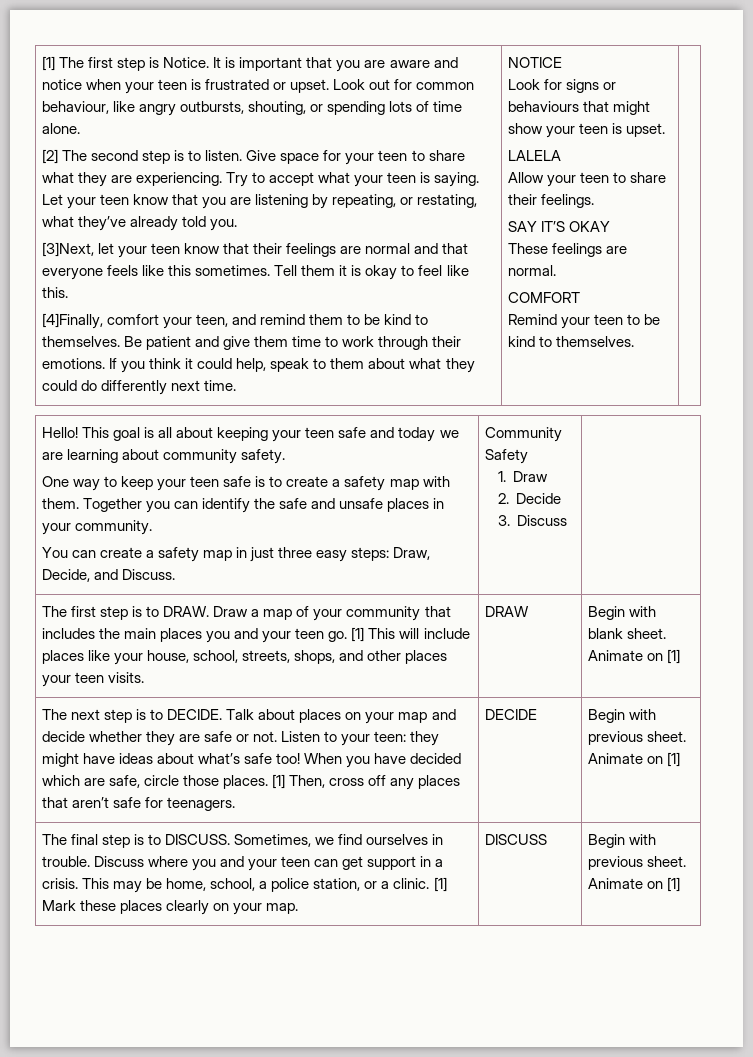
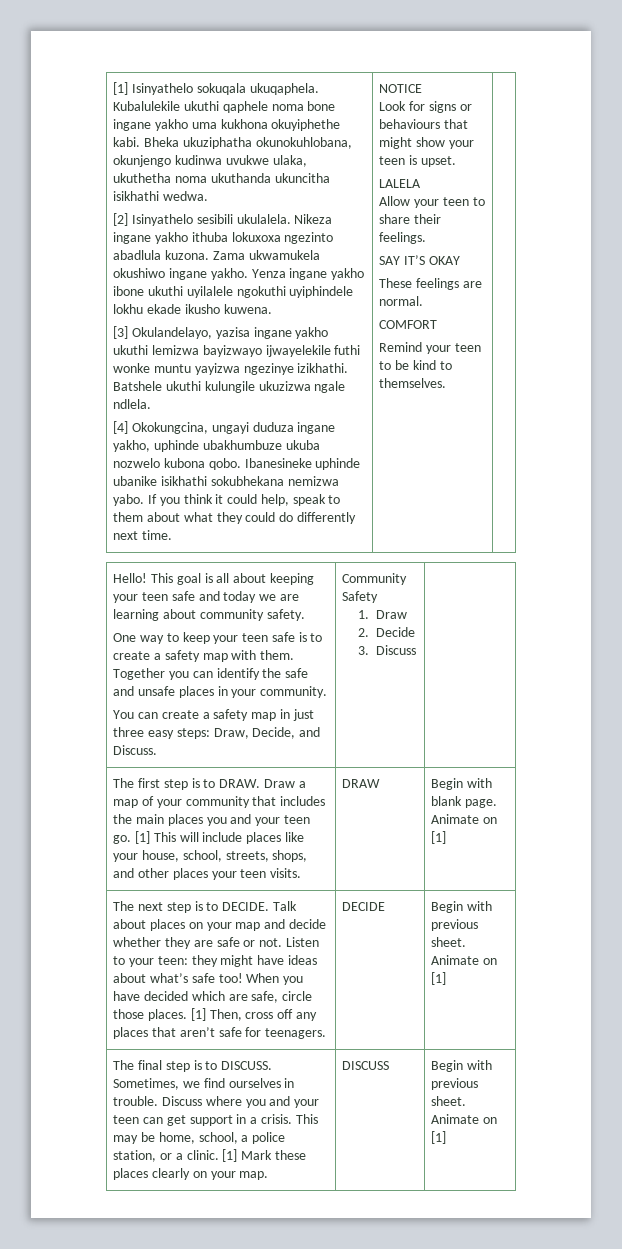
[41,56,458,72] [41,79,475,94] [41,101,463,116] [41,123,80,134] [41,149,465,165] [41,172,480,187] [41,194,478,209] [41,216,238,231] [41,242,469,258] [41,265,469,280] [41,287,68,298] [41,313,429,329] [41,336,462,350] [41,358,105,369] [1] The first step is Notice. It is important that you are aware and notice when your teen is frustrated or upset. Look out for common behaviour, like angry outbursts, shouting, or spending lots of time alone. // [2] The second step is to listen. Give space for your teen to share what they are experiencing. Try to accept what your teen is saying. Let your teen know that you are listening by repeating, or restating, what they’ve already told you. // [3]Next, let your teen know that their feelings are normal and that everyone feels like this sometimes. Tell them it is okay to feel like this. // [4]Finally, comfort your teen, and remind them to be kind to themselves. Be patient and give them time to work through their emotions. -> [113,82,319,95] [113,101,336,113] [113,119,341,131] [113,137,352,149] [113,155,307,167] [113,173,330,183] [113,191,208,201] [113,213,333,226] [113,232,334,244] [113,250,320,260] [113,268,365,280] [113,286,354,298] [113,304,272,314] [113,326,329,339] [113,345,361,357] [113,363,349,375] [113,381,346,393] [113,399,152,409] [113,421,336,434] [113,440,320,452] [113,458,361,470] [113,476,339,486] [113,494,145,506] [1] Isinyathelo sokuqala ukuqaphela. Kubalulekile ukuthi qaphele noma bone ingane yakho uma kukhona okuyiphethe kabi. Bheka ukuziphatha okunokuhlobana, okunjengo kudinwa uvukwe ulaka, ukuthetha noma ukuthanda ukuncitha isikhathi wedwa. // [2] Isinyathelo sesibili ukulalela. Nikeza ingane yakho ithuba lokuxoxa ngezinto abadlula kuzona. Zama ukwamukela okushiwo ingane yakho. Yenza ingane yakho ibone ukuthi uyilalele ngokuthi uyiphindele lokhu ekade ikusho kuwena. // [3] Okulandelayo, yazisa ingane yakho ukuthi lemizwa bayizwayo ijwayelekile futhi wonke muntu yayizwa ngezinye izikhathi. Batshele ukuthi kulungile ukuzizwa ngale ndlela. // [4] Okokungcina, ungayi duduza ingane yakho, uphinde ubakhumbuze ukuba nozwelo kubona qobo. Ibanesineke uphinde ubanike isikhathi sokubhekana nemizwa yabo.
[626,628,666,639] sheet. -> [464,799,497,808] page.

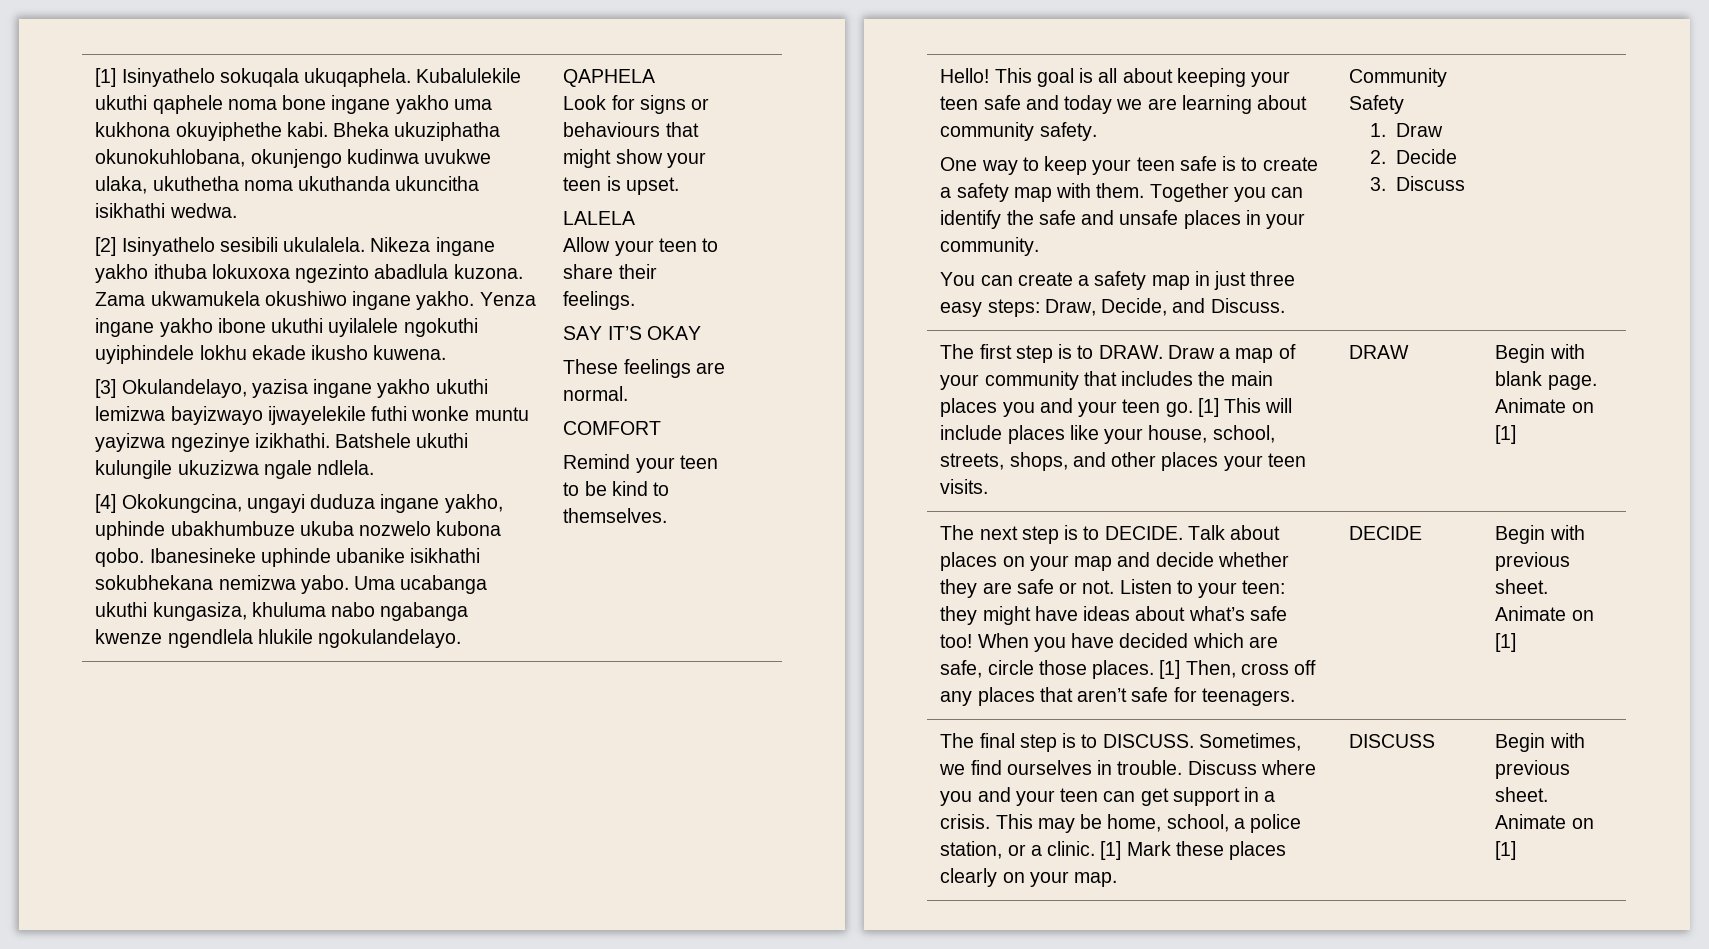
[147,494,341,506] [113,512,356,524] [113,530,172,540] [379,84,423,93] If you think it could help, speak to them about what they could do differently next time. | NOTICE -> [354,575,488,594] [95,602,469,621] [95,629,462,648] [563,69,656,87] Uma ucabanga ukuthi kungasiza, khuluma nabo ngabanga kwenze ngendlela hlukile ngokulandelayo. | QAPHELA

